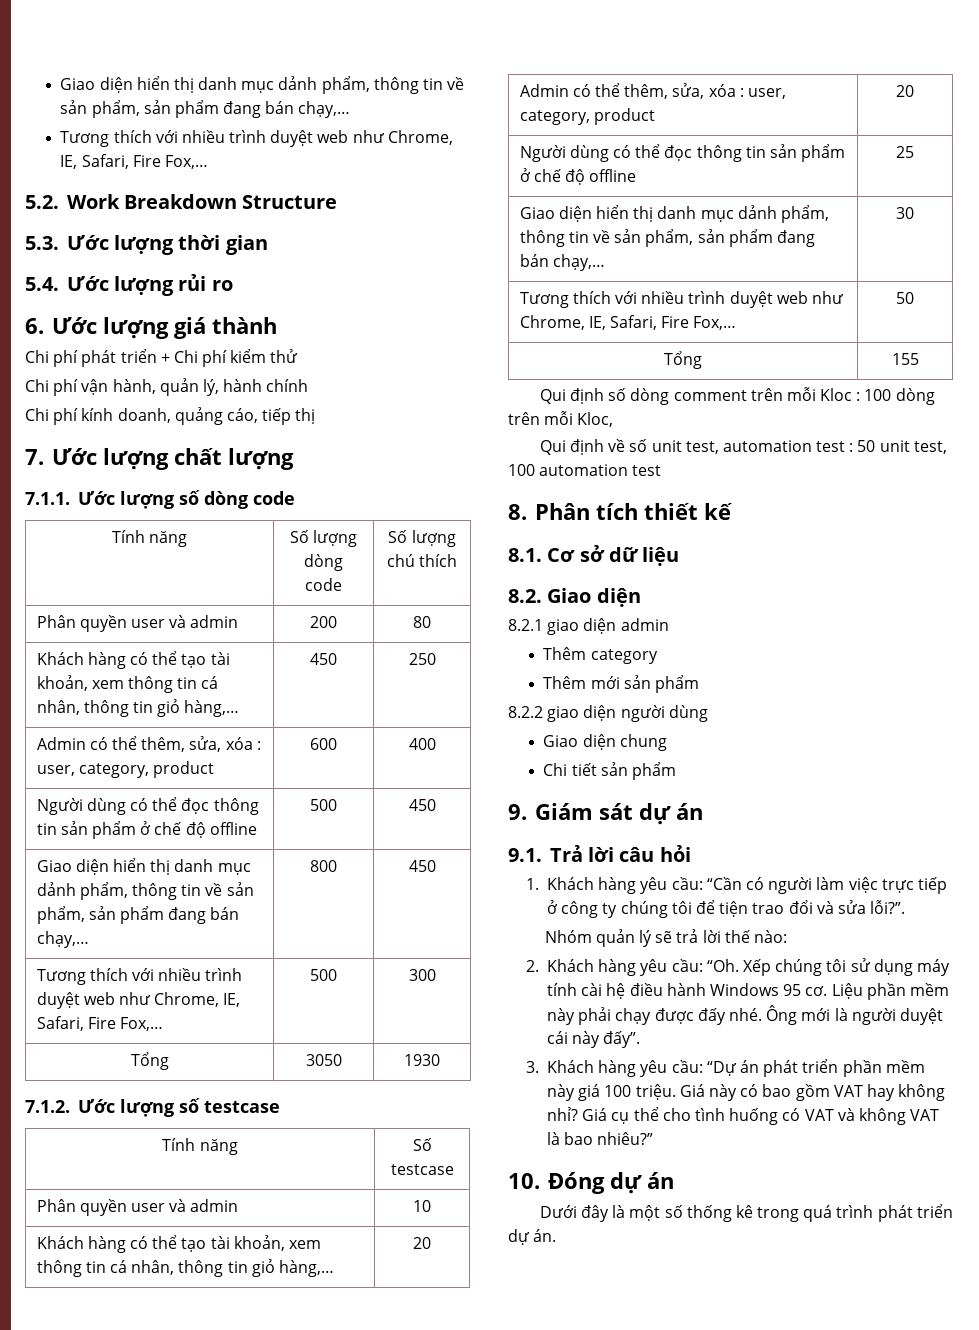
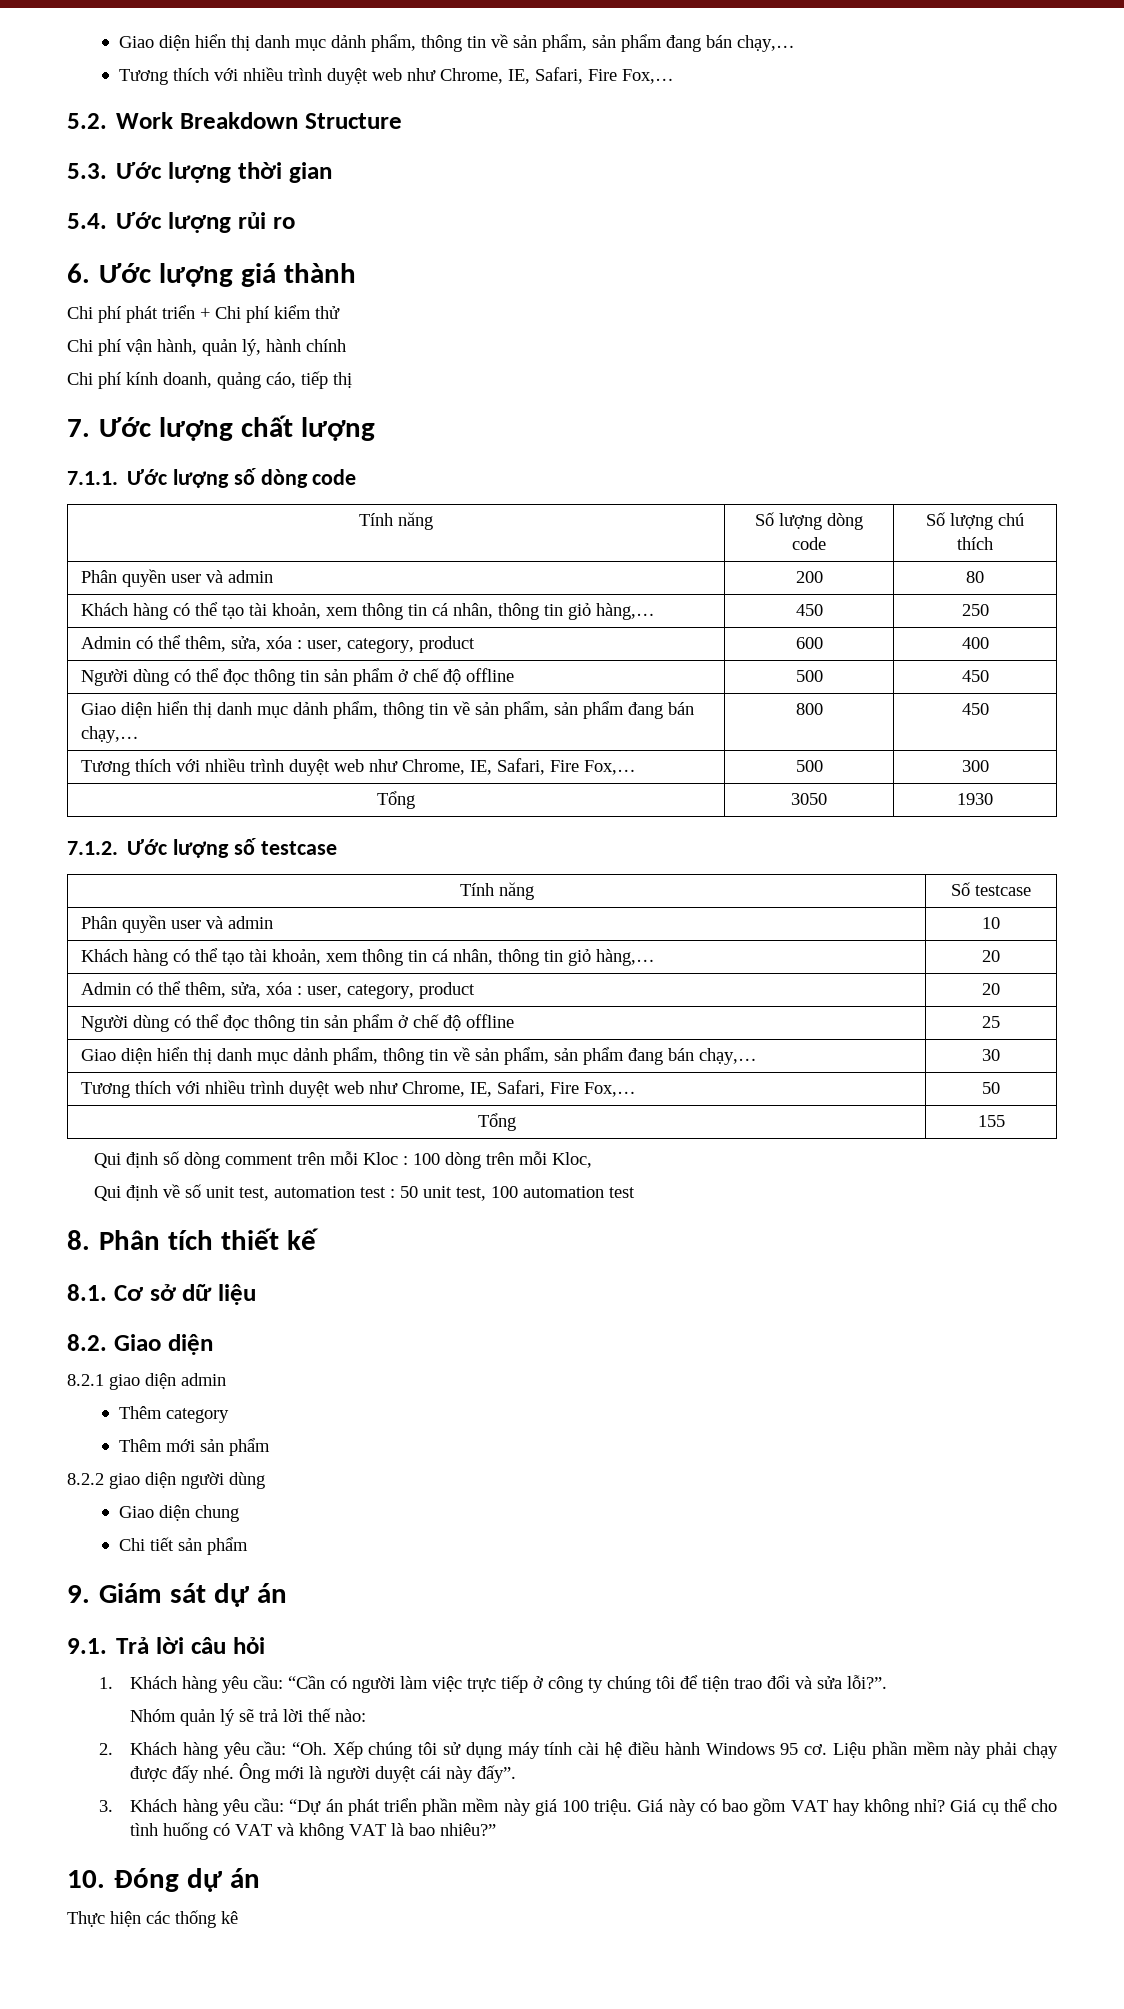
[539,1204,953,1222] [508,1229,557,1245] Dưới đây là một số thống kê trong quá trình phát triển dự án. -> [67,1910,238,1928] Thực hiện các thống kê

